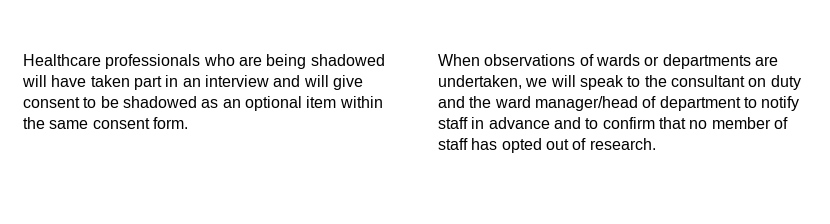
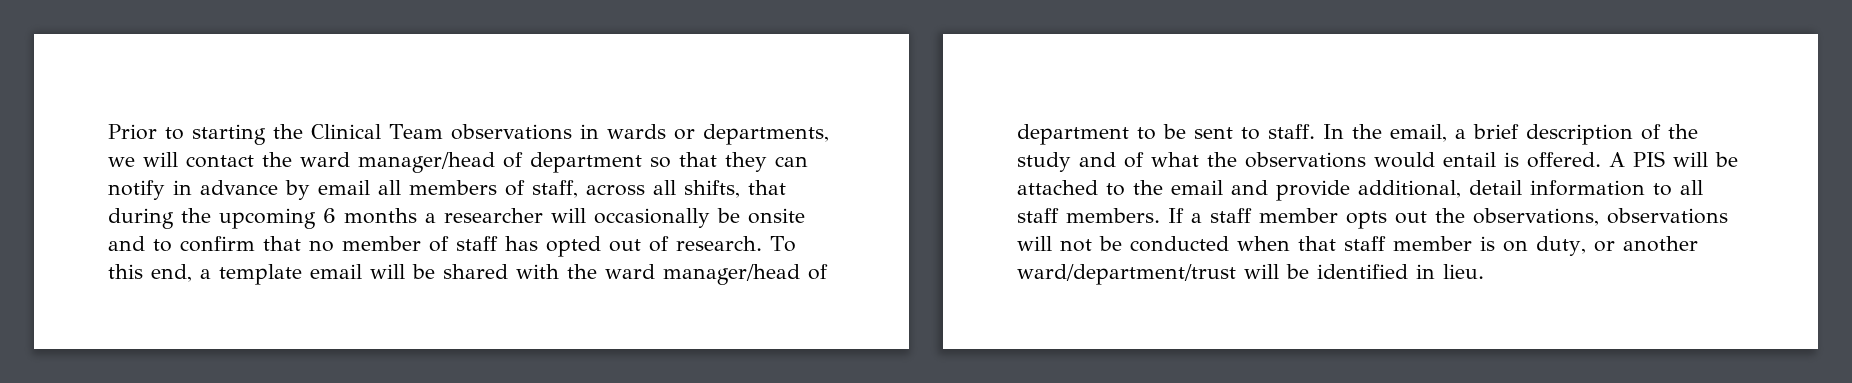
[23,54,385,69] [22,75,363,90] [23,96,383,111] [23,117,188,129] [438,54,778,69] [438,75,801,90] [438,96,800,111] [438,117,550,129] Healthcare professionals who are being shadowed will have taken part in an interview and will give consent to be shadowed as an optional item within the same consent form. // When observations of wards or departments are undertaken, we will speak to the consultant on duty and the ward manager/head of department to notify staff in advance -> [108,124,829,145] [108,152,808,173] [108,180,786,200] [108,208,805,229] Prior to starting the Clinical Team observations in wards or departments, we will contact the ward manager/head of department so that they can notify in advance by email all members of staff, across all shifts, that during the upcoming 6 months a researcher will occasionally be onsite
(656, 144) none -> [770,236,796,252] [108,264,828,285] [1017,124,1698,145] [1017,151,1738,172] [1017,180,1703,201] [1017,208,1728,229] [1017,236,1698,256] [1017,264,1484,285] To this end, a template email will be shared with the ward manager/head of department to be sent to staff. In the email, a brief description of the study and of what the observations would entail is offered. A PIS will be attached to the email and provide additional, detail information to all staff members. If a staff member opts out the observations, observations will not be conducted when that staff member is on duty, or another ward/department/trust will be identified in lieu.

